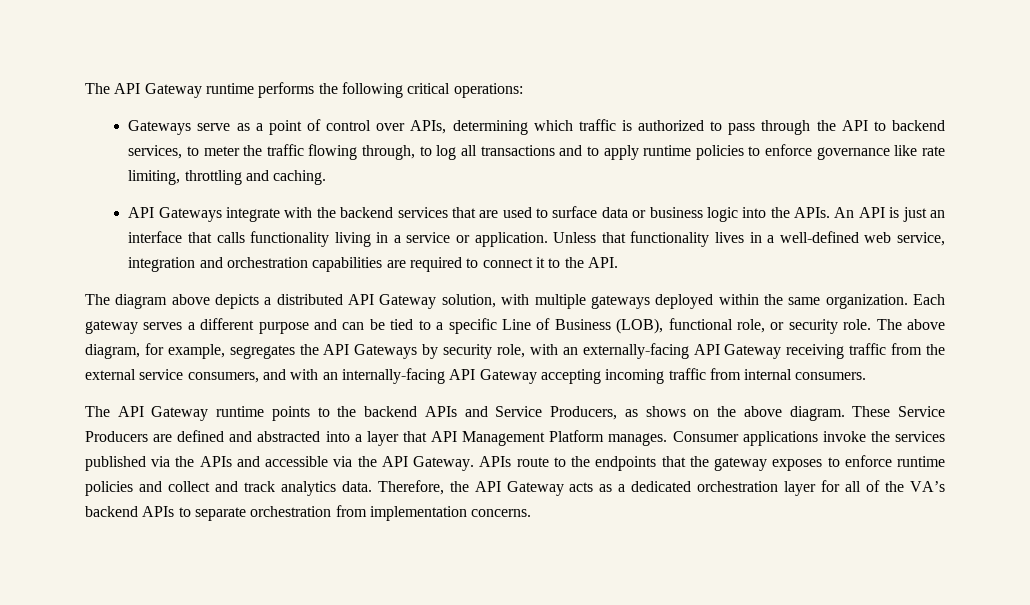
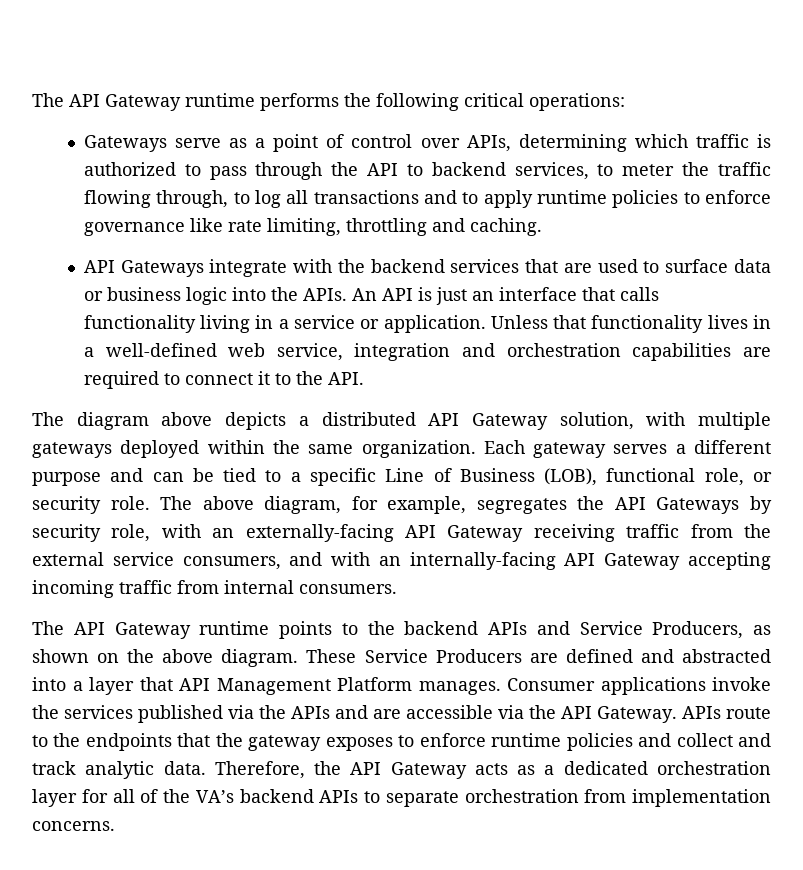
[645,406,686,417] shows -> [32,649,89,663] shown
(260, 461) none -> [373,709,401,719] are
[280,481,336,496] analytics -> [85,761,155,779] analytic

